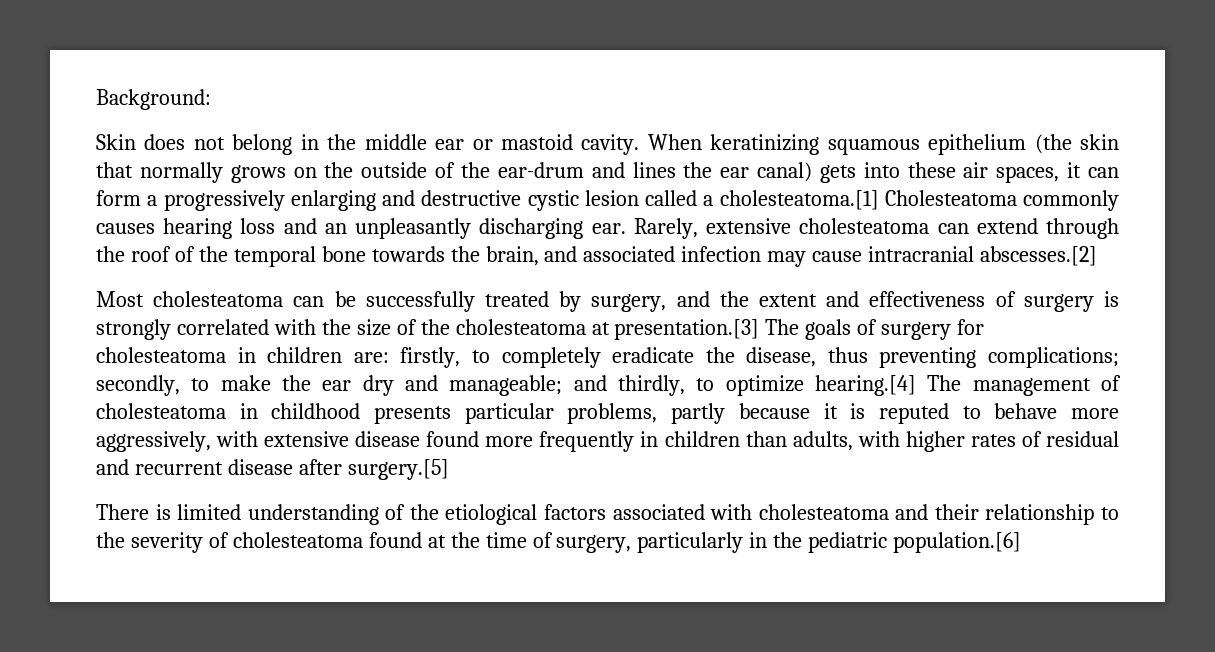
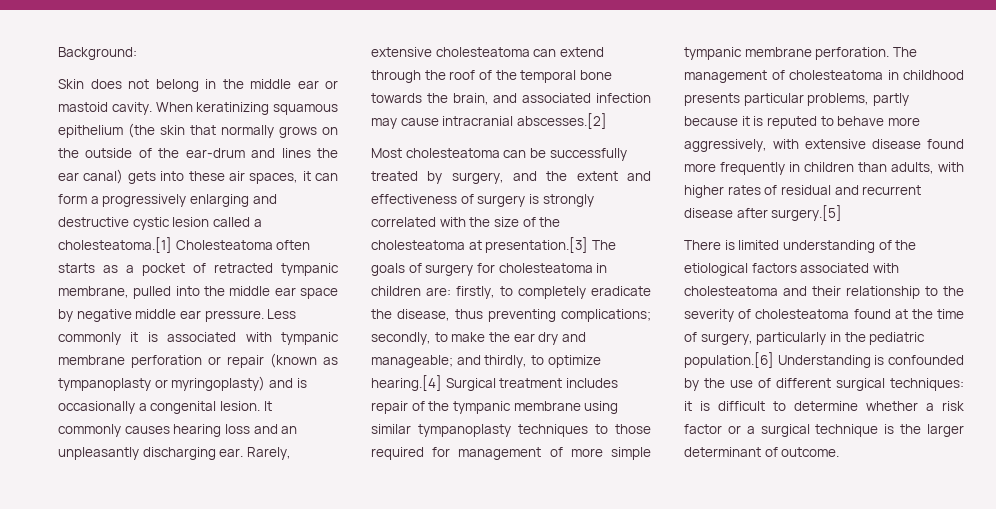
(1017, 198) none -> [276,240,311,250] [58,263,339,276] [58,286,338,299] [58,309,297,322] [58,332,339,345] [58,353,338,368] [58,376,307,391] [58,401,272,414] often starts as a pocket of retracted tympanic membrane, pulled into the middle ear space by negative middle ear pressure. Less commonly it is associated with tympanic membrane perforation or repair (known as tympanoplasty or myringoplasty) and is occasionally a congenital lesion. It
(917, 385) none -> [445,378,618,391] [371,401,619,414] [371,424,651,437] [371,447,651,460] [684,47,890,60] Surgical treatment includes repair of the tympanic membrane using similar tympanoplasty techniques to those required for management of more simple tympanic membrane perforation.
(1022, 542) none -> [777,355,964,368] [684,378,964,391] [684,401,964,411] [684,424,964,437] [684,447,840,457] Understanding is confounded by the use of different surgical techniques: it is difficult to determine whether a risk factor or a surgical technique is the larger determinant of outcome.

